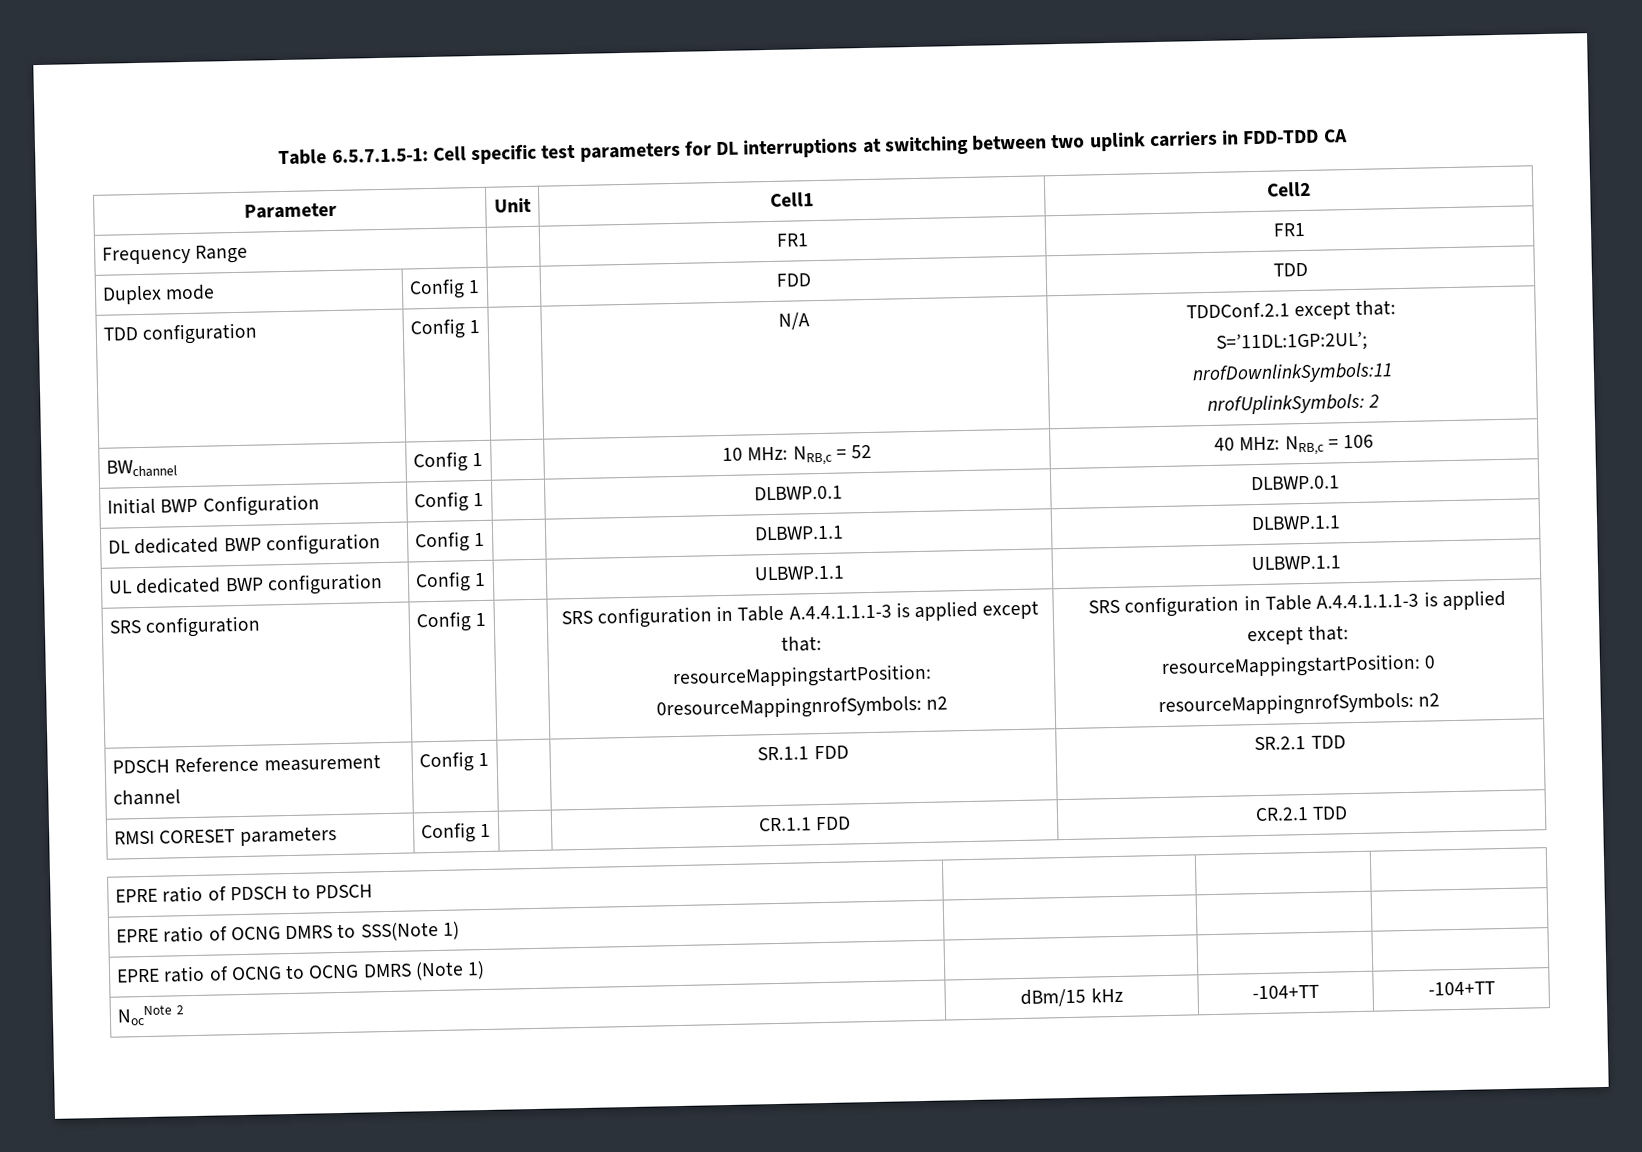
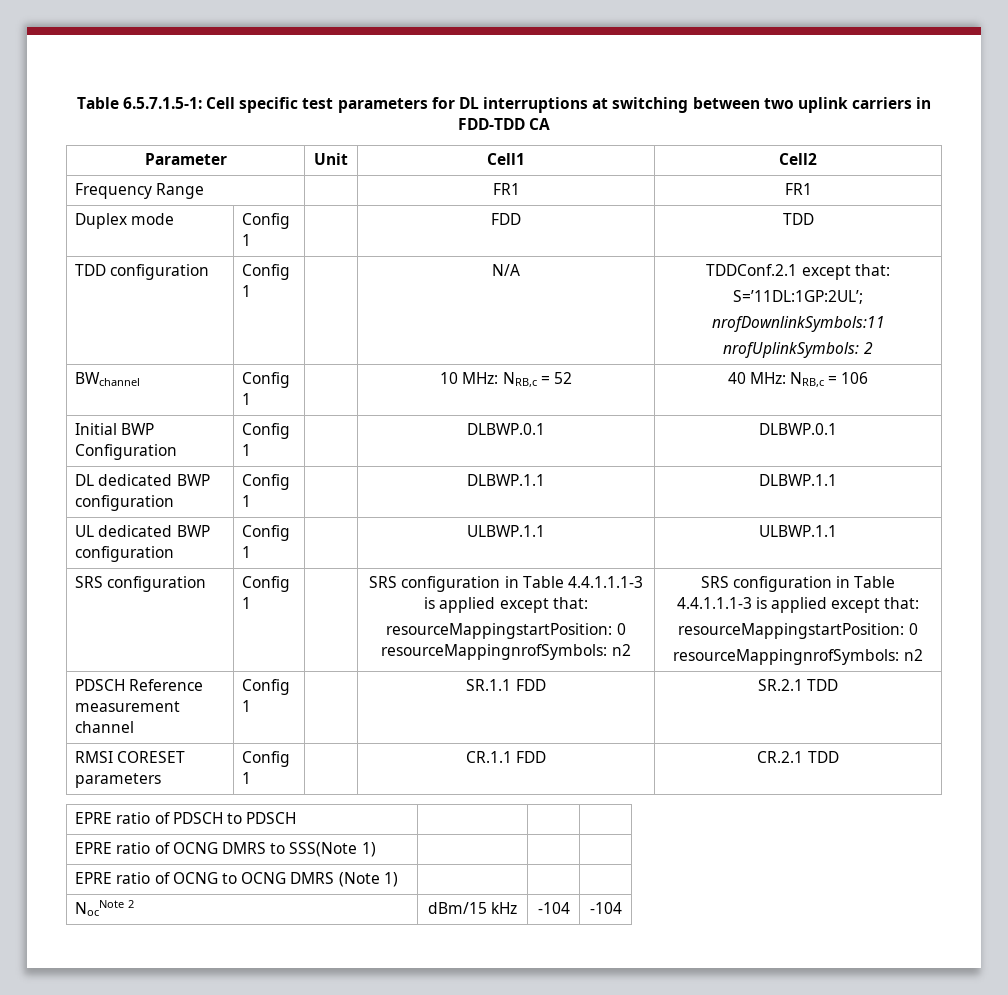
[788,600,1040,622] [780,636,822,652] [671,663,932,690] [655,694,922,721] A.4.4.1.1.1-3 is applied except that: // resourceMappingstartPosition: 0resourceMappingnrofSymbols: -> [567,576,643,588] [424,597,588,613] [386,623,626,639] [381,644,608,660] 4.4.1.1.1-3 is applied except that: // resourceMappingstartPosition: 0 resourceMappingnrofSymbols:
[1316,593,1420,609] A.4.4.1.1.1-3 -> [676,597,752,609] 4.4.1.1.1-3
[1251,984,1319,1000] [1427,981,1495,996] -104+TT | -104+TT -> [537,902,570,914] [589,902,622,914] -104 | -104

